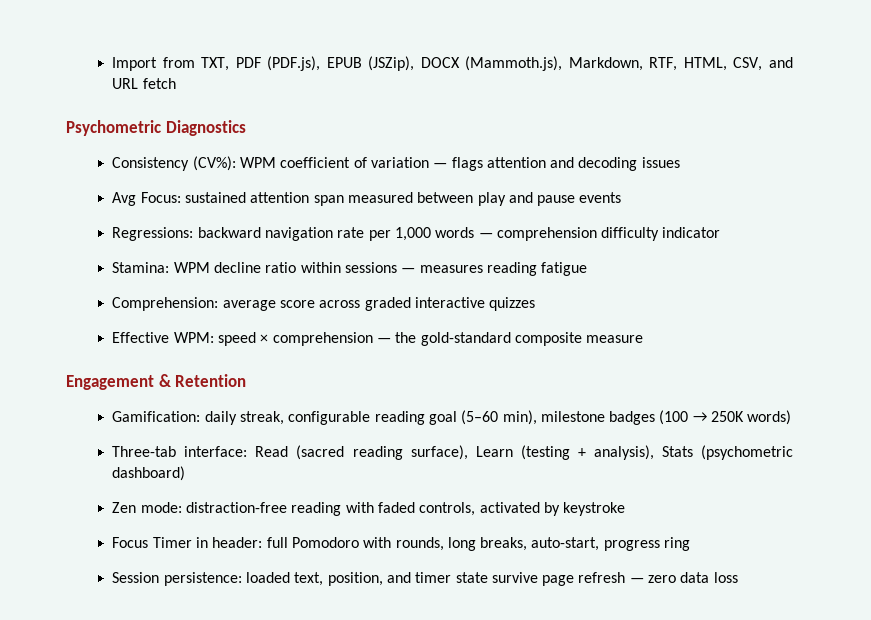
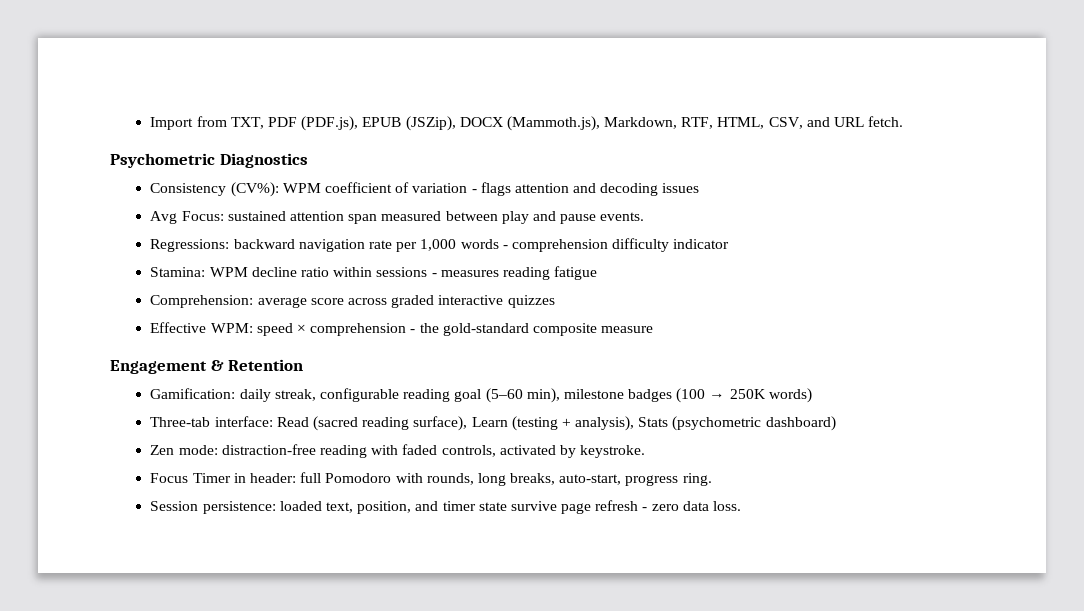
[142,78,176,89] fetch -> [868,116,904,127] fetch.
[433,163,448,168] — -> [471,189,477,193] -
[579,192,622,203] events -> [600,212,645,221] events.
[478,233,493,238] — -> [502,245,508,249] -
[401,268,416,273] — -> [431,273,437,277] -
[376,338,391,343] — -> [410,329,416,333] -
[563,502,626,516] keystroke -> [580,445,646,458] keystroke.
[664,537,691,551] ring -> [682,473,712,486] ring.
[629,578,644,583] — -> [642,507,648,511] -
[713,572,738,583] loss -> [713,501,742,511] loss.

